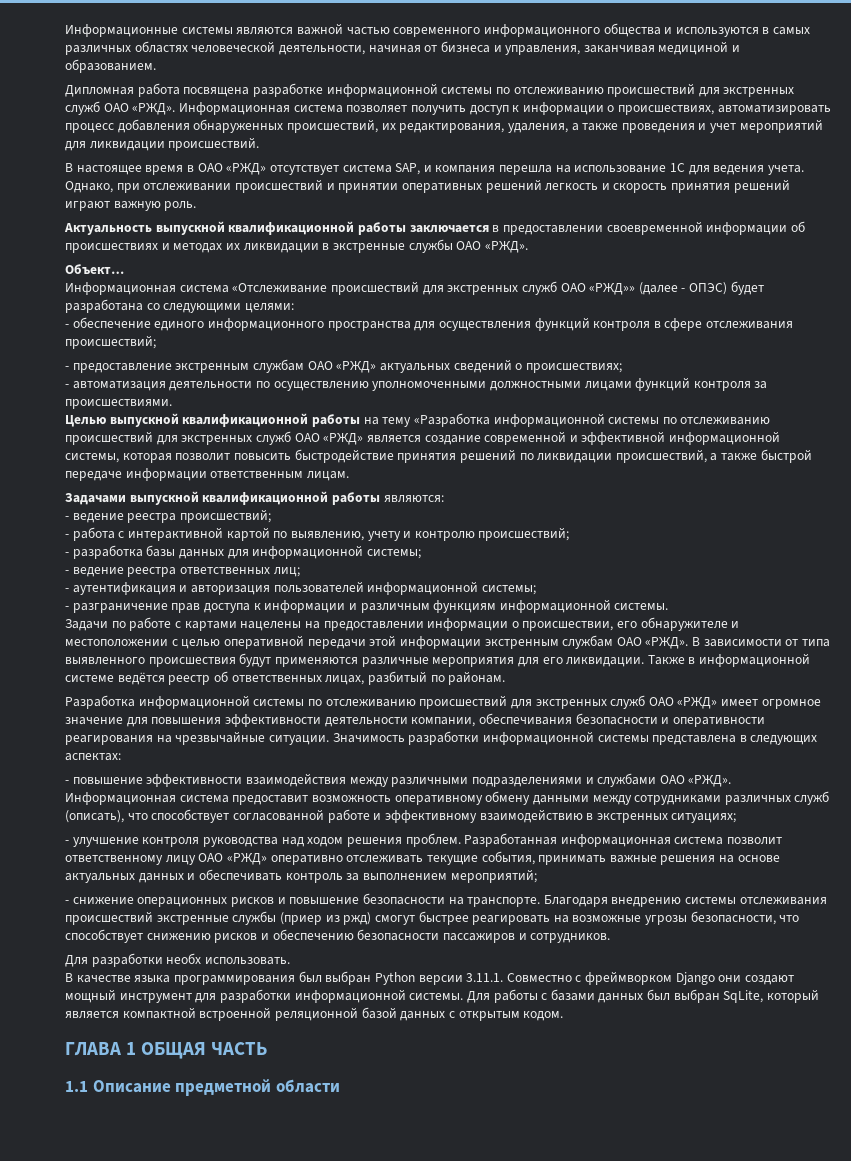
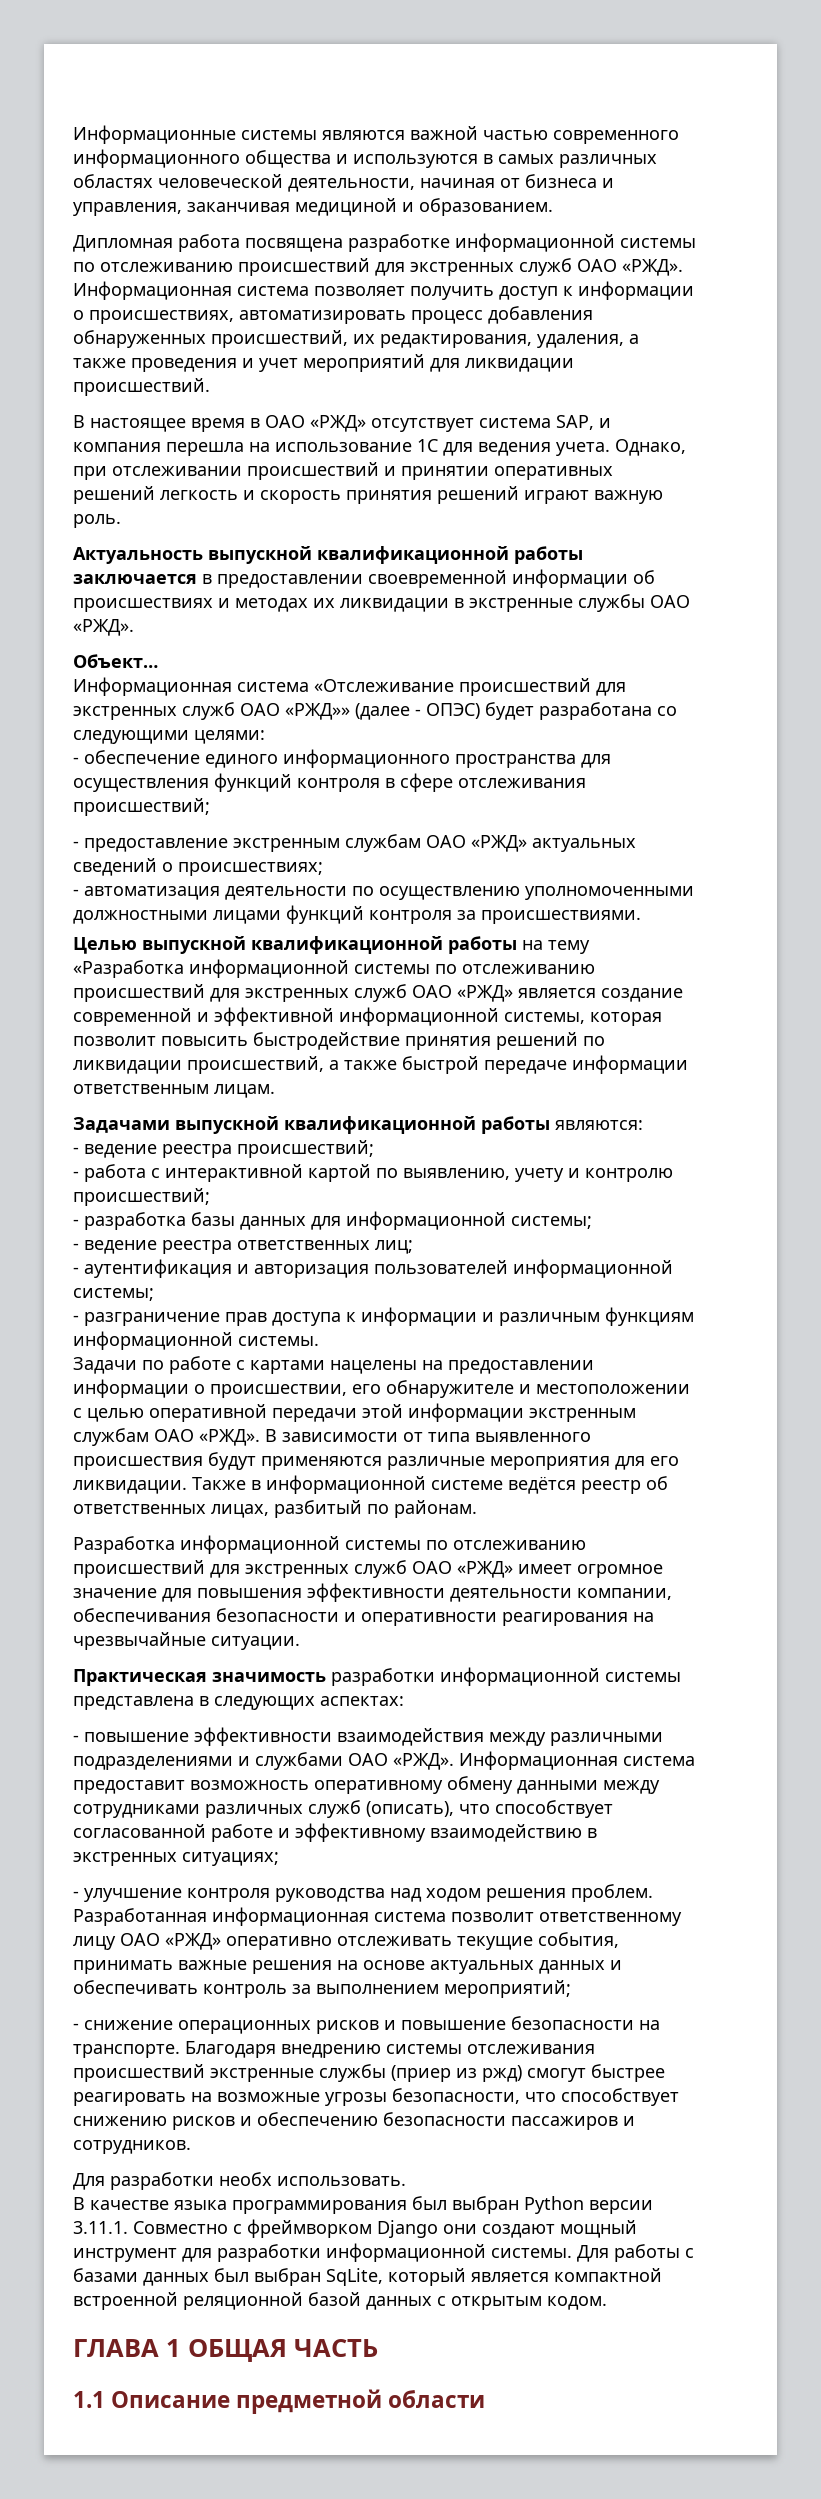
[332,733,405,743] Значимость -> [73,1669,326,1686] // Практическая значимость

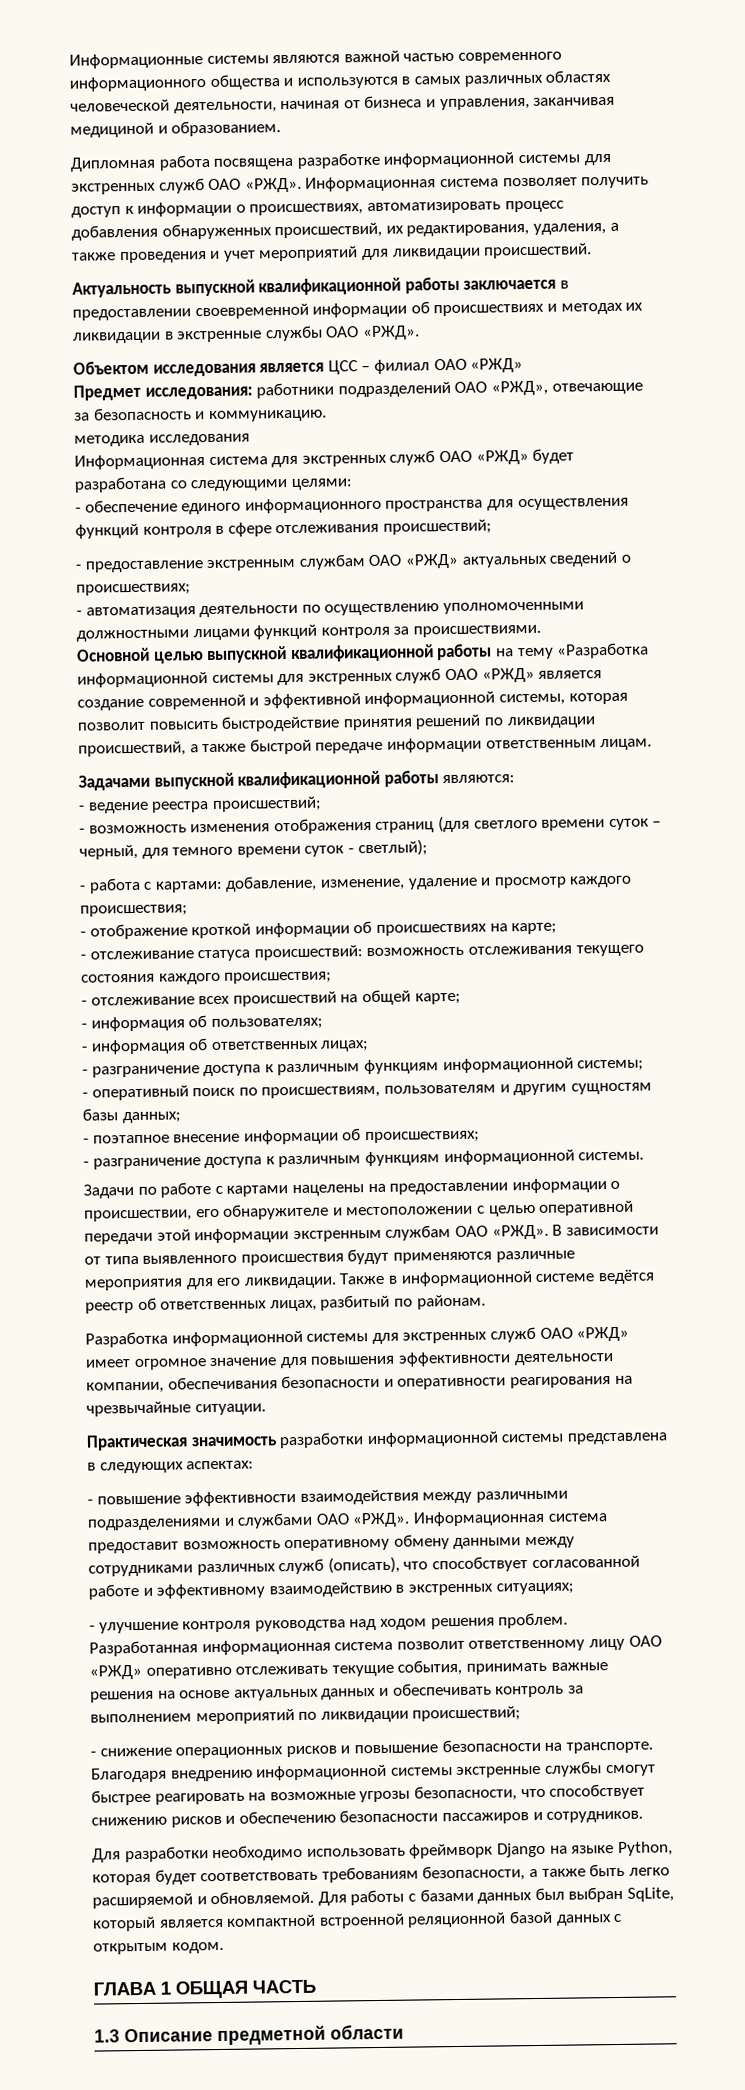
[73,258,370,276] по отслеживанию происшествий -> (580, 159) none
[73,415,611,432] [73,439,686,456] [73,462,613,480] [73,486,663,504] [73,514,121,528] // В настоящее время в ОАО «РЖД» отсутствует система SAP, и компания перешла на использование 1С для ведения учета. Однако, при отслеживании происшествий и принятии оперативных решений легкость и скорость принятия решений играют важную роль. -> (593, 251) none
[73,654,158,668] [73,677,626,696] [73,702,480,720] Объект… // Информационная система «Отслеживание происшествий для экстренных служб ОАО «РЖД»» (далее - ОПЭС) -> [73,358,524,377] [73,380,643,401] [74,407,327,423] [74,433,250,447] [74,449,529,470] Объектом исследования является ЦСС – филиал ОАО «РЖД» // Предмет исследования: работники подразделений ОАО «РЖД», отвечающие за безопасность и коммуникацию. // методика исследования // Информационная система для экстренных служб ОАО «РЖД»
[73,937,137,954] Целью -> [76,647,204,664] Основной целью
[435,964,595,974] [73,984,205,1002] по отслеживанию происшествий -> (274, 678) none
[84,1164,673,1182] [73,1188,210,1206] [73,1211,592,1230] [73,1240,413,1254] [73,1259,673,1278] [73,1288,154,1301] [73,1307,494,1326] работа с интерактивной картой по выявлению, учету и контролю происшествий; // - разработка базы данных для информационной системы; // - ведение реестра ответственных лиц; // - аутентификация и авторизация пользователей информационной системы; // - разграничение прав доступа к информации и -> [88,815,662,835] [79,839,428,860] [79,875,633,894] [80,904,188,917] [80,920,558,940] [80,944,644,962] [81,971,333,985] [81,989,461,1007] [81,1015,323,1032] [81,1038,370,1055] [82,1057,645,1078] [82,1082,652,1101] [82,1108,181,1124] [83,1128,480,1145] [83,1156,275,1170] возможность изменения отображения страниц (для светлого времени суток – черный, для темного времени суток - светлый); // - работа с картами: добавление, изменение, удаление и просмотр каждого происшествия; // - отображение кроткой информации об происшествиях на карте; // - отслеживание статуса происшествий: возможность отслеживания текущего состояния каждого происшествия; // - отслеживание всех происшествий на общей карте; // - информация об пользователях; // - информация об ответственных лицах; // - разграничение доступа к различным функциям информационной системы; // - оперативный поиск по происшествиям, пользователям и другим сущностям базы данных; // - поэтапное внесение информации об происшествиях; // - разграничение доступа к
[426,1540,586,1550] [73,1560,205,1578] по отслеживанию происшествий -> (369, 1337) none
[444,1980,571,1998] мероприятий; -> [195,1706,522,1725] мероприятий по ликвидации происшествий;
[386,2044,595,2054] [73,2064,522,2082] системы отслеживания происшествий экстренные службы (приер из ржд) -> [256,1761,602,1781] информационной системы экстренные службы
[219,2172,406,2186] [73,2196,653,2214] [73,2219,637,2238] [73,2243,572,2262] необх использовать. // В качестве языка программирования был выбран Python версии 3.11.1. Совместно с фреймворком Django они создают мощный инструмент для разработки информационной системы. -> [212,1841,673,1862] [92,1863,670,1886] [92,1890,315,1909] необходимо использовать фреймворк Django на языке Python, которая будет соответствовать требованиям безопасности, а также быть легко расширяемой и обновляемой.
[73,2391,105,2408] 1.1 -> [94,2029,120,2043] 1.3

